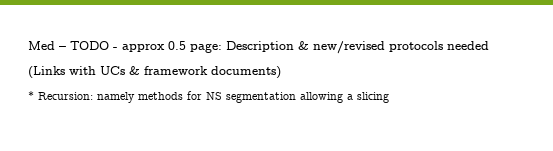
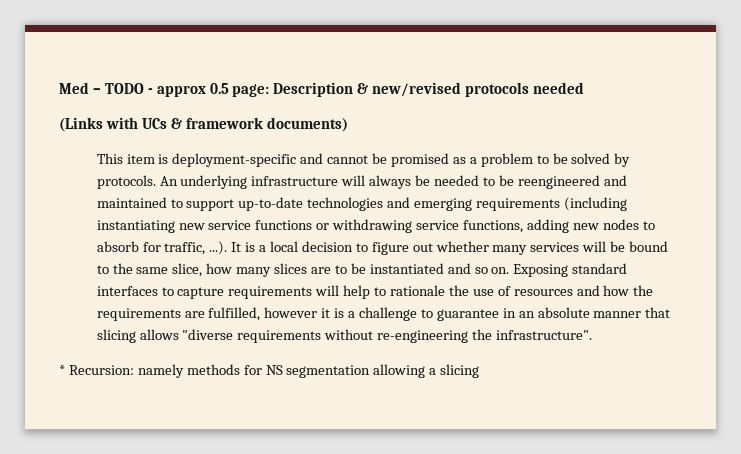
(281, 72) none -> [96,153,631,167] [96,175,627,189] [96,197,627,211] [96,219,655,233] [96,241,669,255] [96,263,628,277] [96,285,654,299] [96,307,671,321] [96,329,592,343] // This item is deployment-specific and cannot be promised as a problem to be solved by protocols. An underlying infrastructure will always be needed to be reengineered and maintained to support up-to-date technologies and emerging requirements (including instantiating new service functions or withdrawing service functions, adding new nodes to absorb for traffic, ...). It is a local decision to figure out whether many services will be bound to the same slice, how many slices are to be instantiated and so on. Exposing standard interfaces to capture requirements will help to rationale the use of resources and how the requirements are fulfilled, however it is a challenge to guarantee in an absolute manner that slicing allows "diverse requirements without re-engineering the infrastructure".

